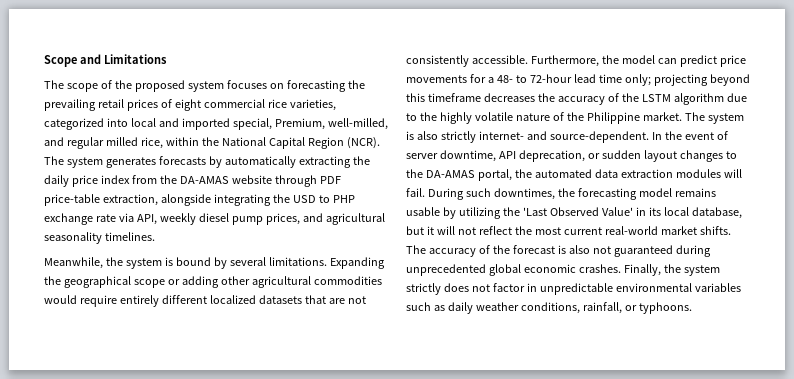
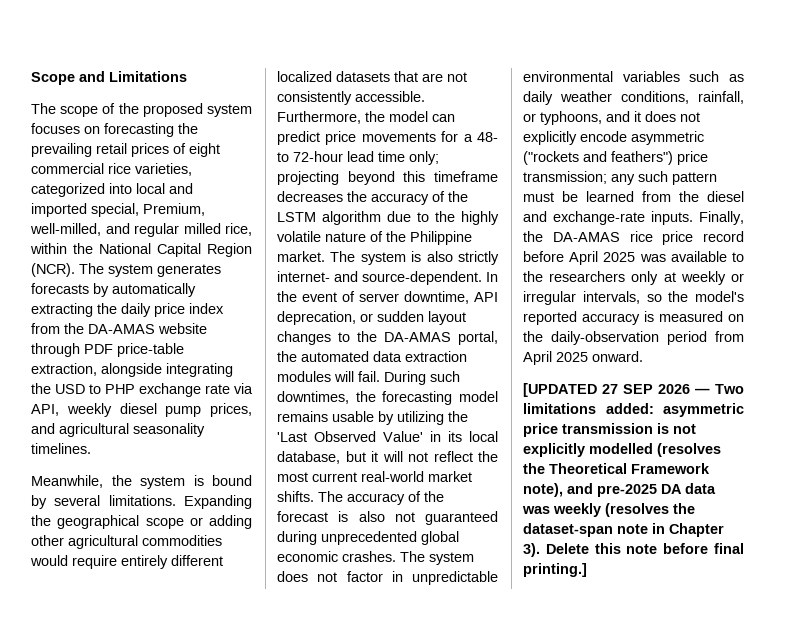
[623,264,720,276] [406,283,441,295] Finally, the system strictly -> [400,551,474,565] The system
[638,302,692,314] typhoons. -> [540,111,700,125] [523,131,704,145] [523,151,708,165] [523,171,717,185] [523,191,744,202] [523,211,744,225] [523,231,744,245] [523,251,744,265] [523,271,744,285] [523,291,744,305] [523,311,744,325] [523,331,744,345] [523,351,643,365] [523,383,744,397] [523,403,744,417] [523,423,696,437] [523,443,721,457] [523,463,710,474] [523,483,716,497] [522,503,695,517] [523,523,724,537] [523,543,744,557] [523,563,587,577] typhoons, and it does not explicitly encode asymmetric ("rockets and feathers") price transmission; any such pattern must be learned from the diesel and exchange-rate inputs. Finally, the DA-AMAS rice price record before April 2025 was available to the researchers only at weekly or irregular intervals, so the model's reported accuracy is measured on the daily-observation period from April 2025 onward. // [UPDATED 27 SEP 2026 — Two limitations added: asymmetric price transmission is not explicitly modelled (resolves the Theoretical Framework note), and pre-2025 DA data was weekly (resolves the dataset-span note in Chapter 3). Delete this note before final printing.]

